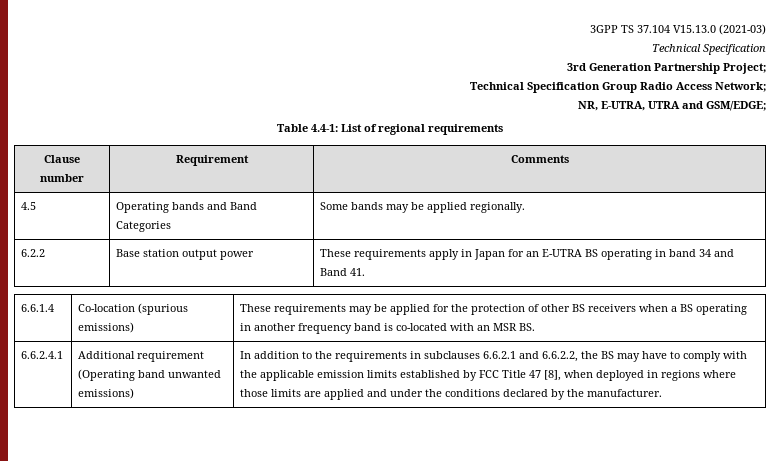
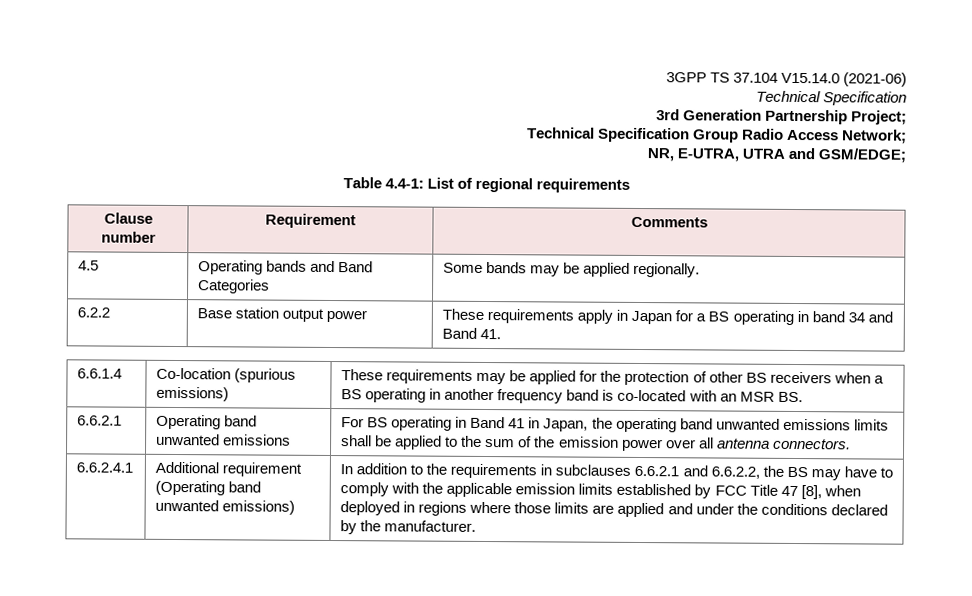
[673,24,766,35] V15.13.0 (2021-03) -> [780,72,907,87] V15.14.0 (2021-06)
[526,249,583,257] an E-UTRA -> [696,313,707,322] a
(536, 327) none -> [77,415,123,426] [156,414,258,430] [156,433,292,446] [341,416,889,433] [341,435,851,452] // 6.6.2.1 | Operating band unwanted emissions | For BS operating in Band 41 in Japan, the operating band unwanted emissions limits shall be applied to the sum of the emission power over all antenna connectors.

